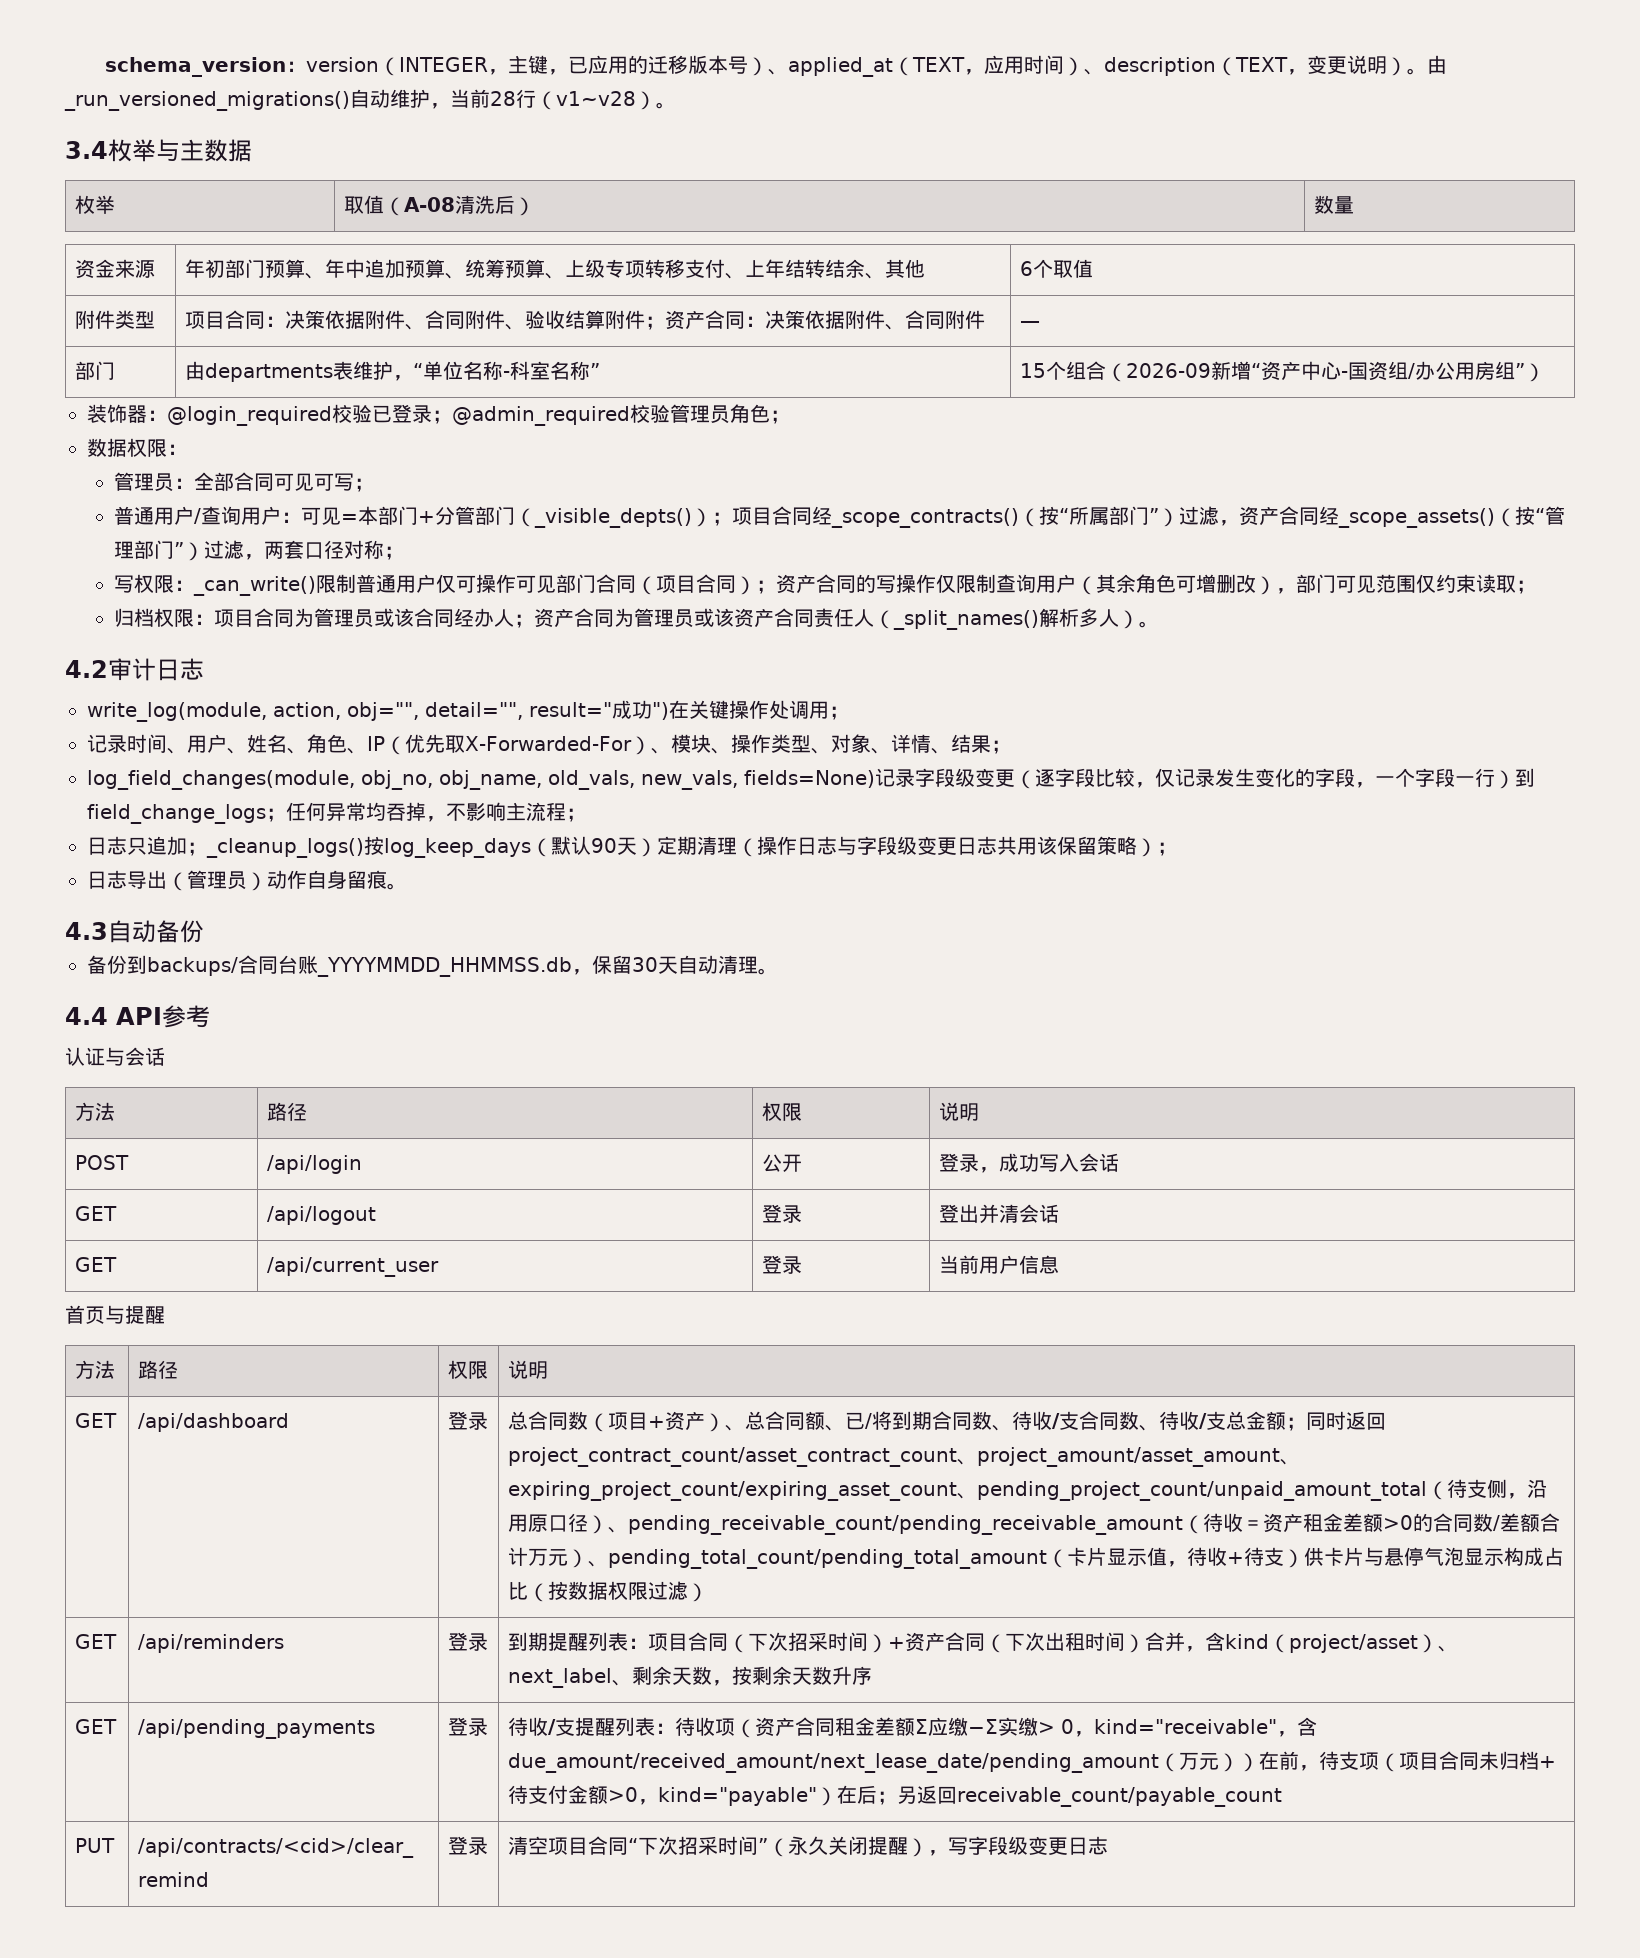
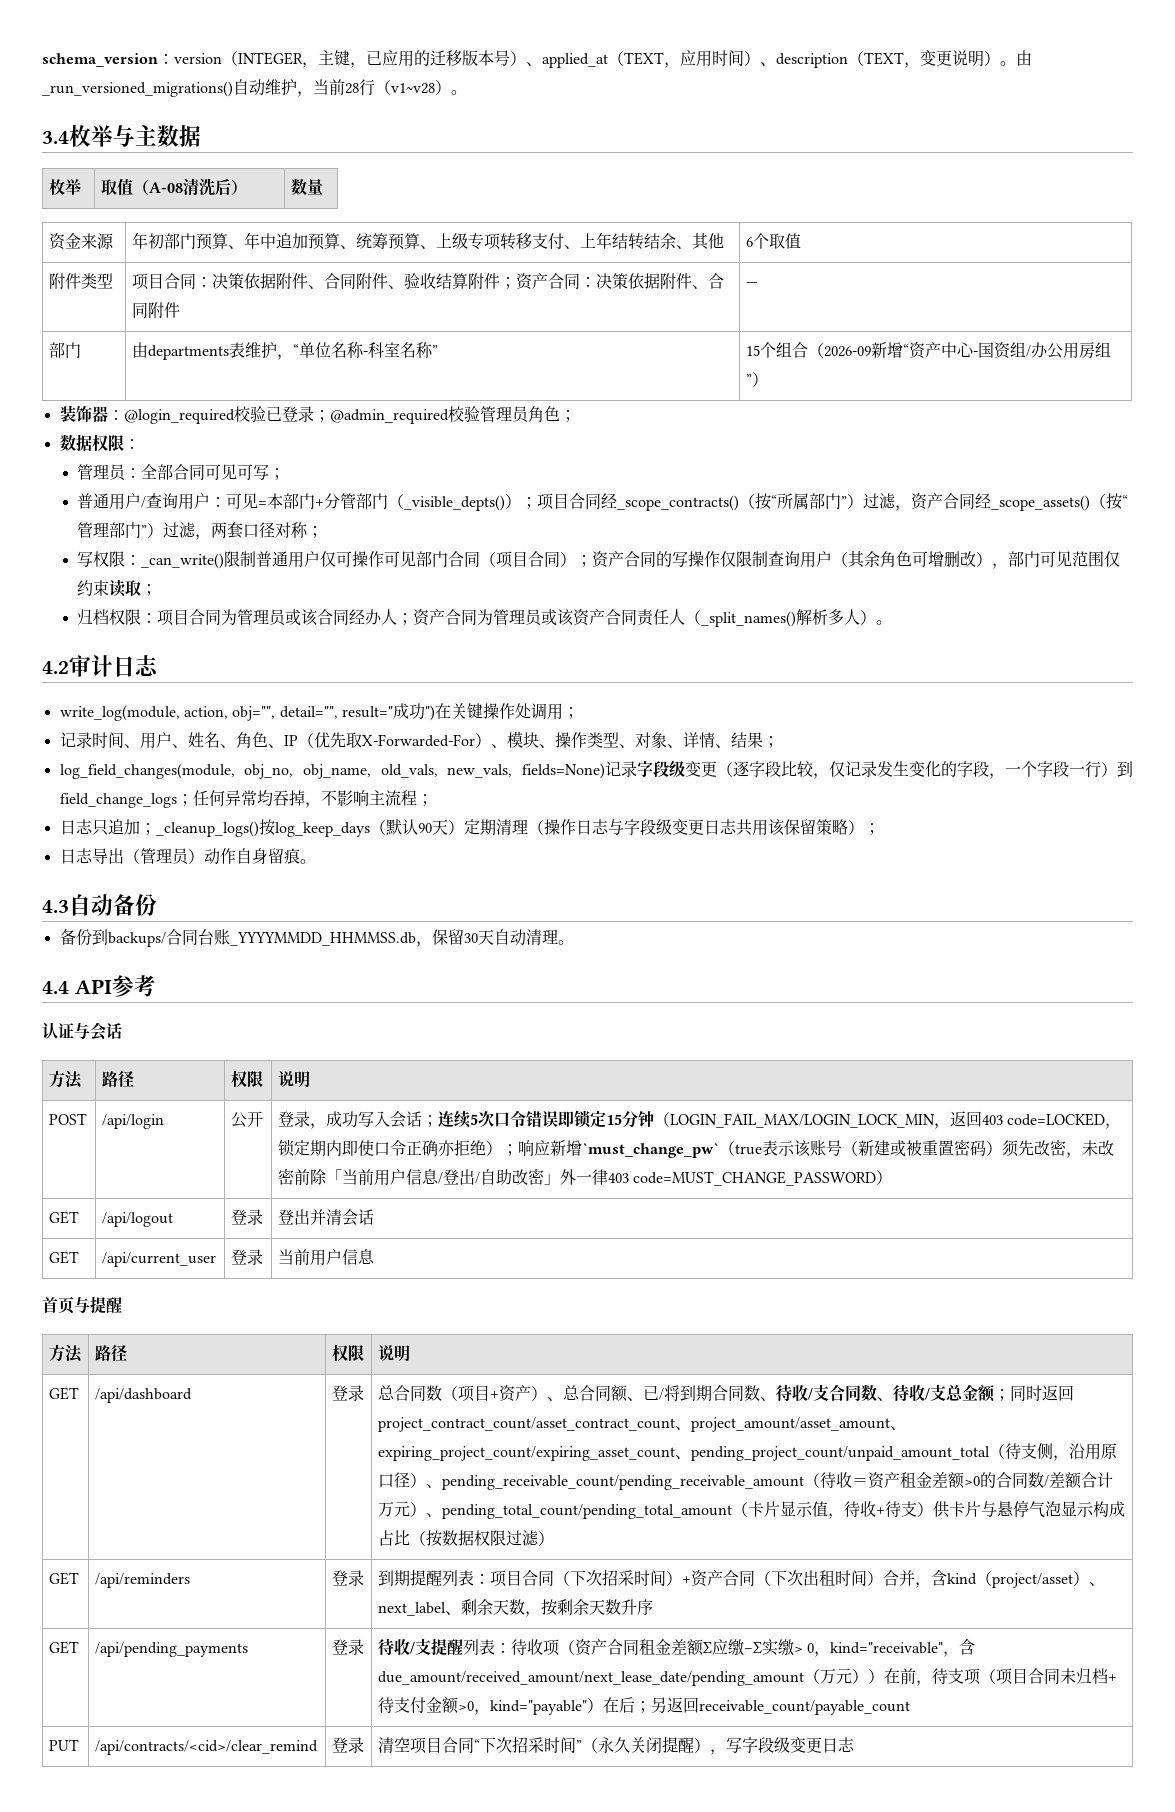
(1120, 1162) none -> [422,1110,1122,1129] [278,1139,1115,1158] [278,1168,893,1186] ；连续5次口令错误即锁定15分钟（LOGIN_FAIL_MAX/LOGIN_LOCK_MIN，返回403 code=LOCKED，锁定期内即使口令正确亦拒绝）；响应新增`must_change_pw`（true表示该账号（新建或被重置密码）须先改密，未改密前除「当前用户信息/登出/自助改密」外一律403 code=MUST_CHANGE_PASSWORD）

